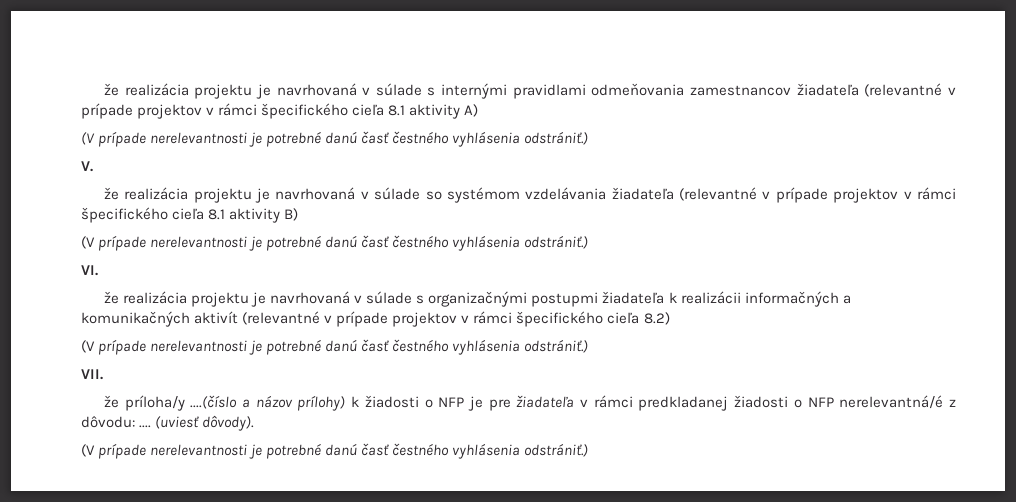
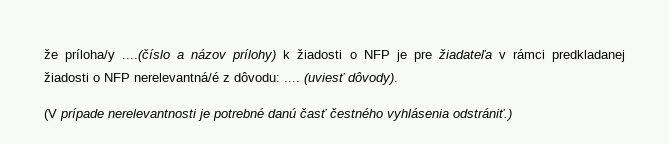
[103,83,957,99] [81,103,479,119] [81,131,589,147] [81,161,93,172] [103,187,956,203] [81,207,299,223] [81,235,589,251] [81,265,98,276] [103,291,851,307] [81,311,670,327] [81,339,589,355] [81,369,103,380] [103,395,119,408] že realizácia projektu je navrhovaná v súlade s internými pravidlami odmeňovania zamestnancov žiadateľa (relevantné v prípade projektov v rámci špecifického cieľa 8.1 aktivity A) // (V prípade nerelevantnosti je potrebné danú časť čestného vyhlásenia odstrániť.) // V. // že realizácia projektu je navrhovaná v súlade so systémom vzdelávania žiadateľa (relevantné v prípade projektov v rámci špecifického cieľa 8.1 aktivity B) // (V prípade nerelevantnosti je potrebné danú časť čestného vyhlásenia odstrániť.) // VI. // že realizácia projektu je navrhovaná v súlade s organizačnými postupmi žiadateľa k realizácii informačných a komunikačných aktivít (relevantné v prípade projektov v rámci špecifického cieľa 8.2) // (V prípade nerelevantnosti je potrebné danú časť čestného vyhlásenia odstrániť.) // VII. // že -> [44,49,58,59] že

